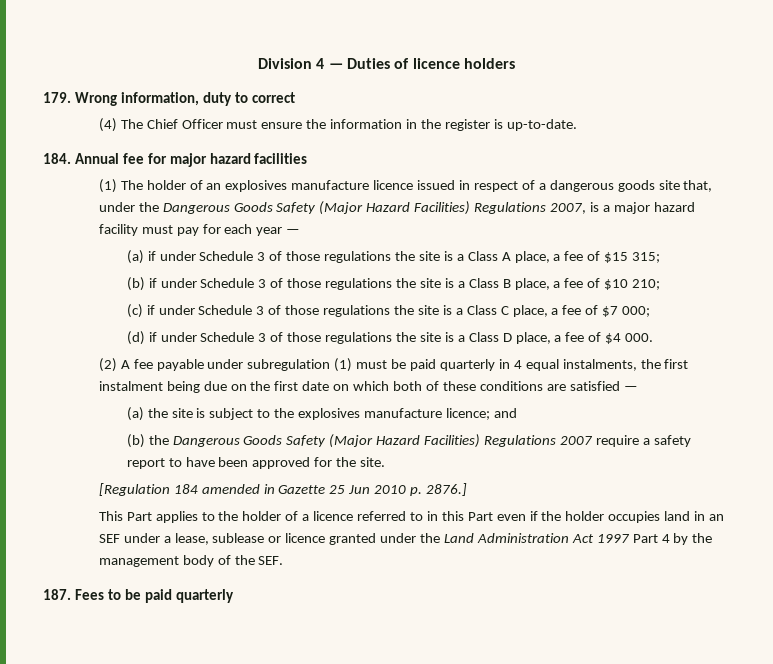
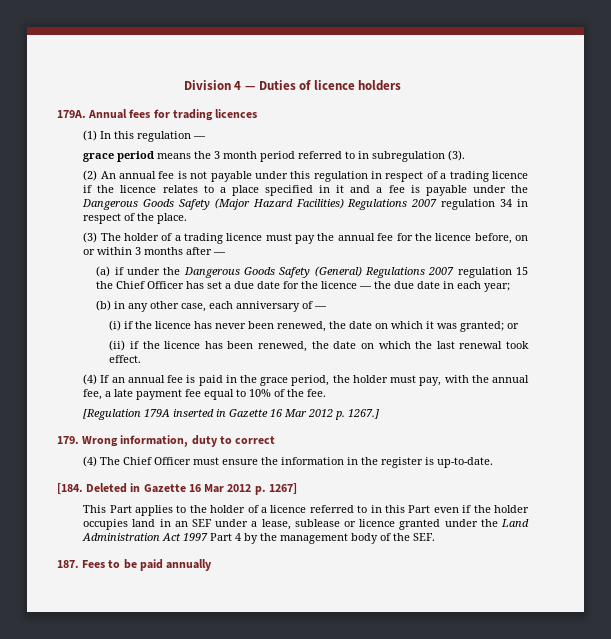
(515, 63) none -> [57,109,258,121] [83,130,207,142] [83,150,466,162] [83,170,528,182] [83,185,529,196] [82,198,528,210] [83,213,188,224] [83,232,529,244] [83,247,227,255] [96,266,528,278] [96,281,511,292] [96,300,328,312] [109,320,520,332] [109,340,529,352] [109,355,142,363] [83,374,529,386] [83,389,327,400] [83,409,380,420] // 179A. Annual fees for trading licences // (1) In this regulation — // grace period means the 3 month period referred to in subregulation (3). // (2) An annual fee is not payable under this regulation in respect of a trading licence if the licence relates to a place specified in it and a fee is payable under the Dangerous Goods Safety (Major Hazard Facilities) Regulations 2007 regulation 34 in respect of the place. // (3) The holder of a trading licence must pay the annual fee for the licence before, on or within 3 months after — // (a) if under the Dangerous Goods Safety (General) Regulations 2007 regulation 15 the Chief Officer has set a due date for the licence — the due date in each year; // (b) in any other case, each anniversary of — // (i) if the licence has never been renewed, the date on which it was granted; or // (ii) if the licence has been renewed, the date on which the last renewal took effect. // (4) If an annual fee is paid in the grace period, the holder must pay, with the annual fee, a late payment fee equal to 10% of the fee. // [Regulation 179A inserted in Gazette 16 Mar 2012 p. 1267.]
[43,153,308,167] [98,179,713,193] [98,201,695,215] [98,224,301,236] [126,250,661,264] [126,277,661,291] [126,304,651,318] [126,331,654,345] [98,358,689,372] [98,381,638,393] [126,407,517,421] [126,434,691,448] [126,457,386,469] [98,483,468,496] 184. Annual fee for major hazard facilities // (1) The holder of an explosives manufacture licence issued in respect of a dangerous goods site that, under the Dangerous Goods Safety (Major Hazard Facilities) Regulations 2007, is a major hazard facility must pay for each year — // (a) if under Schedule 3 of those regulations the site is a Class A place, a fee of $15 315; // (b) if under Schedule 3 of those regulations the site is a Class B place, a fee of $10 210; // (c) if under Schedule 3 of those regulations the site is a Class C place, a fee of $7 000; // (d) if under Schedule 3 of those regulations the site is a Class D place, a fee of $4 000. // (2) A fee payable under subregulation (1) must be paid quarterly in 4 equal instalments, the first instalment being due on the first date on which both of these conditions are satisfied — // (a) the site is subject to the explosives manufacture licence; and // (b) the Dangerous Goods Safety (Major Hazard Facilities) Regulations 2007 require a safety report to have been approved for the site. // [Regulation 184 amended in Gazette 25 Jun 2010 p. 2876.] -> [57,483,297,495] [184. Deleted in Gazette 16 Mar 2012 p. 1267]
[175,589,234,603] quarterly -> [166,559,213,571] annually

